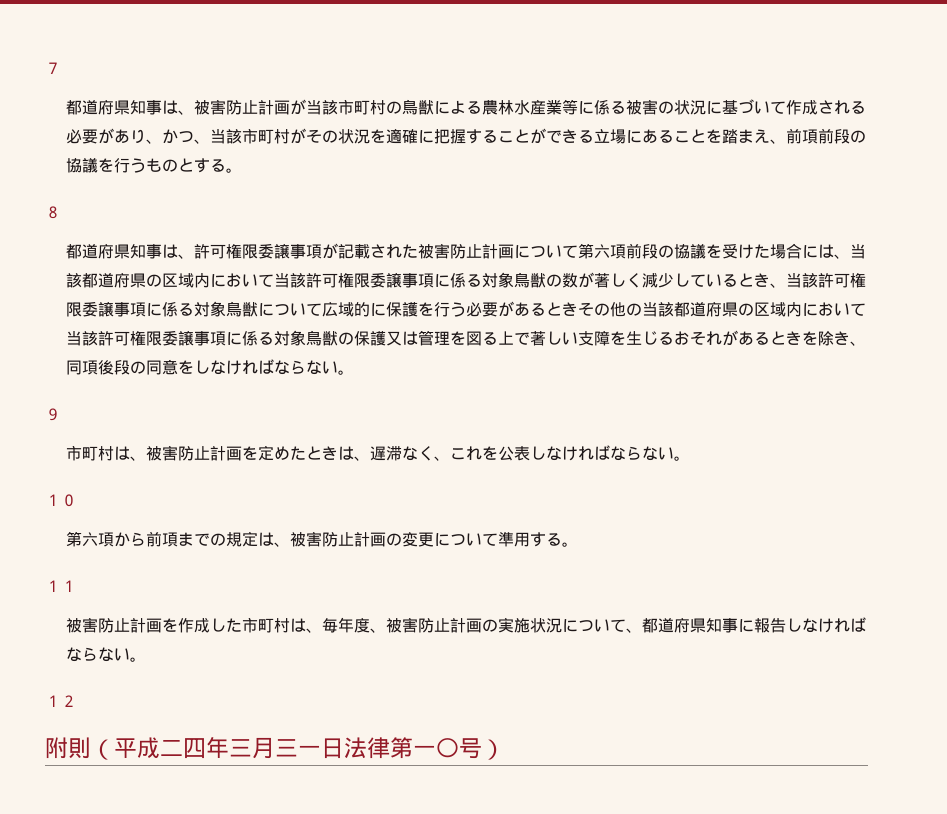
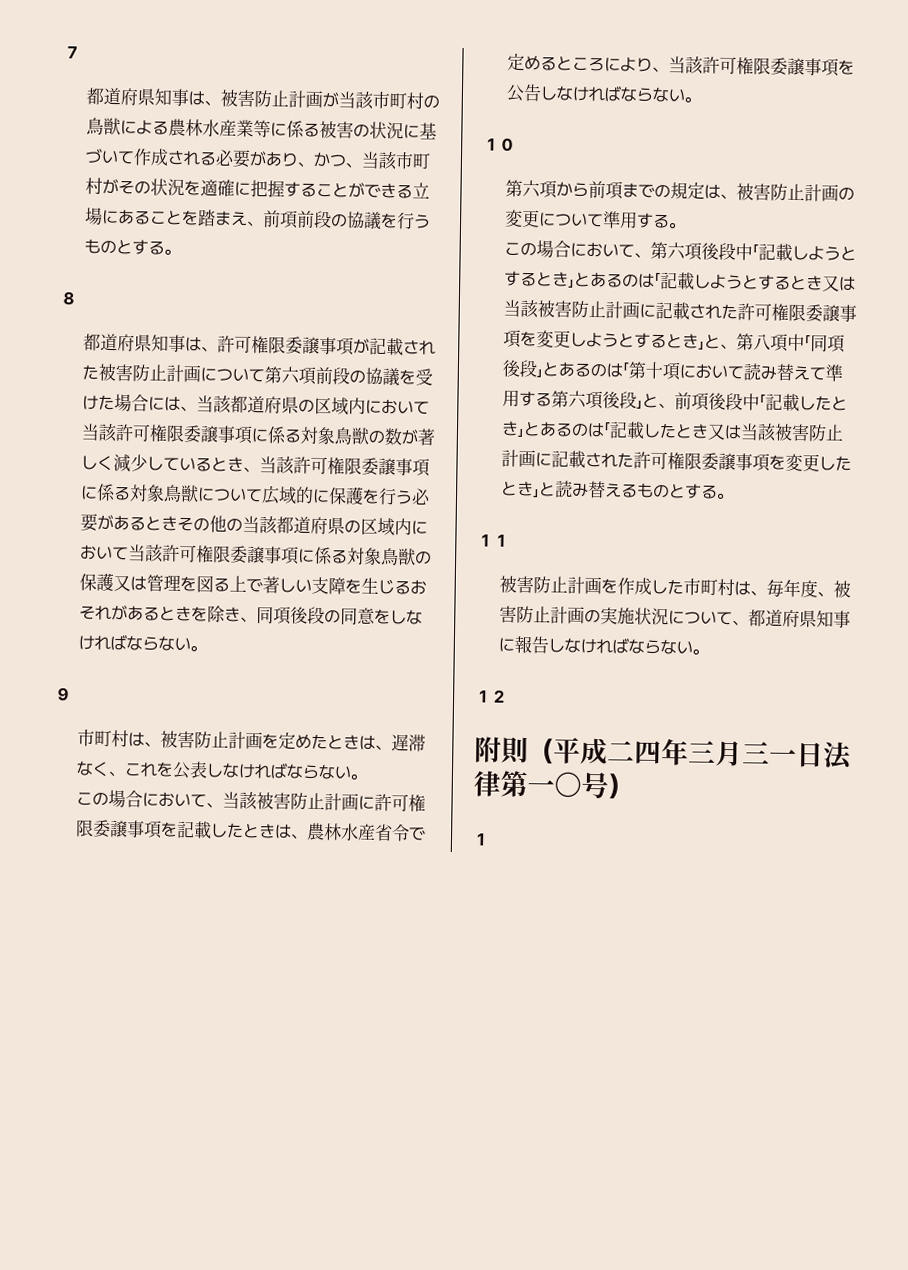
(690, 458) none -> [75,789,426,812] [75,819,426,842] [506,53,855,77] [505,83,701,103] // この場合において、当該被害防止計画に許可権限委譲事項を記載したときは、農林水産省令で定めるところにより、当該許可権限委譲事項を公告しなければならない。
(578, 544) none -> [503,240,857,262] [503,270,856,292] [502,299,857,323] [502,329,845,353] [501,359,844,382] [501,389,848,413] [500,420,844,442] [500,449,852,472] [500,480,734,500] // この場合において、第六項後段中「記載しようとするとき」とあるのは「記載しようとするとき又は当該被害防止計画に記載された許可権限委譲事項を変更しようとするとき」と、第八項中「同項後段」とあるのは「第十項において読み替えて準用する第六項後段」と、前項後段中「記載したとき」とあるのは「記載したとき又は当該被害防止計画に記載された許可権限委譲事項を変更したとき」と読み替えるものとする。
(505, 749) none -> [472,832,490,846] // １

